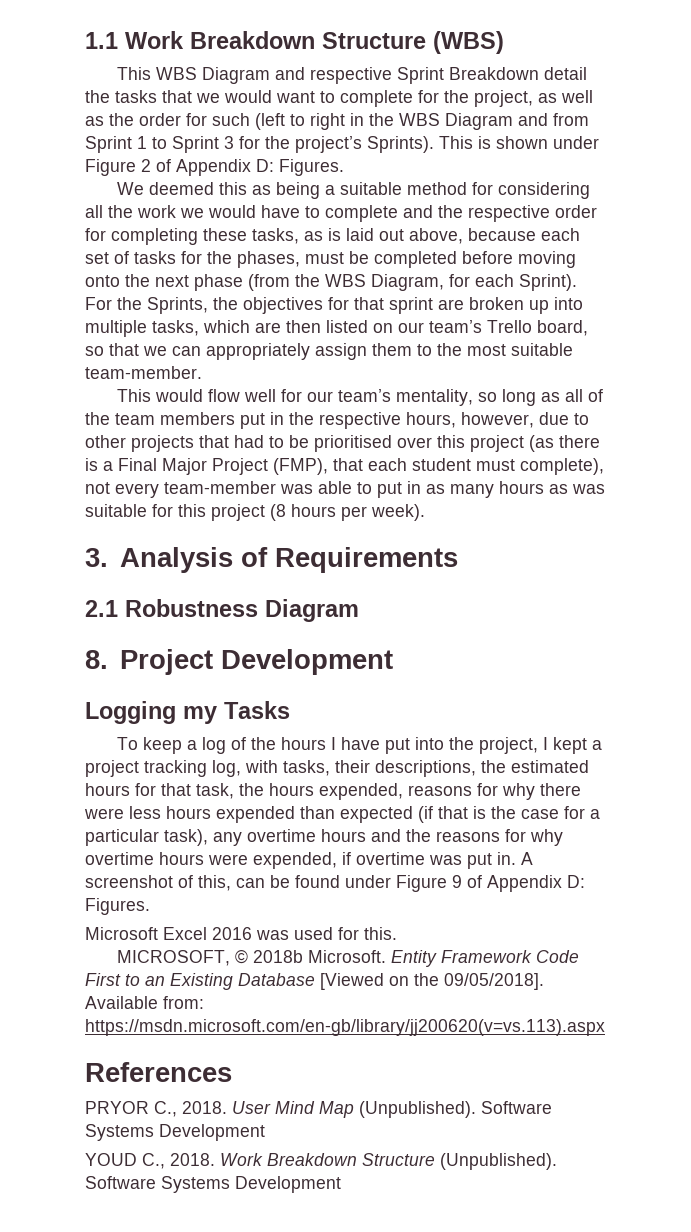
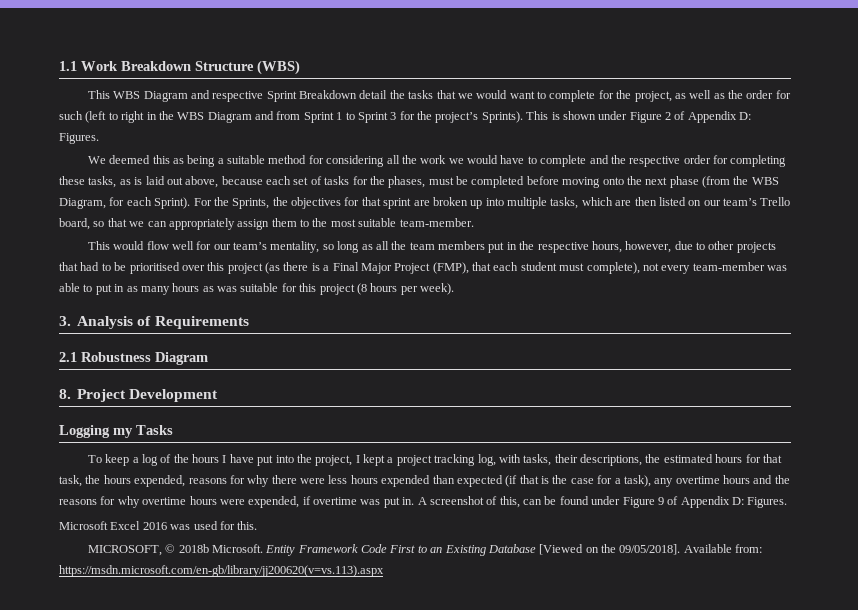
[588,389,604,402] of -> (389, 245) none
[85,829,159,846] particular -> (621, 481) none
[85,1062,232,1082] [85,1101,552,1118] [85,1124,265,1141] [85,1153,557,1170] [85,1176,341,1193] // References // PRYOR C., 2018. User Mind Map (Unpublished). Software Systems Development // YOUD C., 2018. Work Breakdown Structure (Unpublished). Software Systems Development -> (384, 571) none

